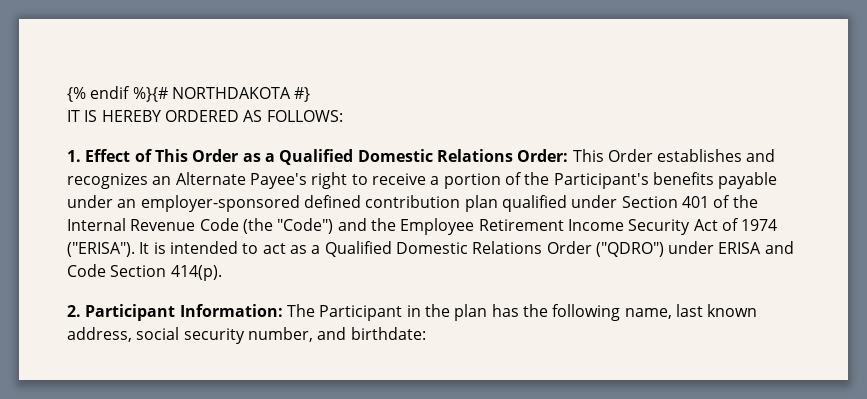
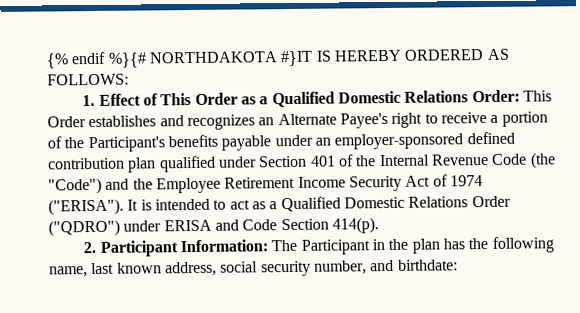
[294,87,311,102] [67,110,80,122] #} // IT -> [280,50,314,67] #}IT

